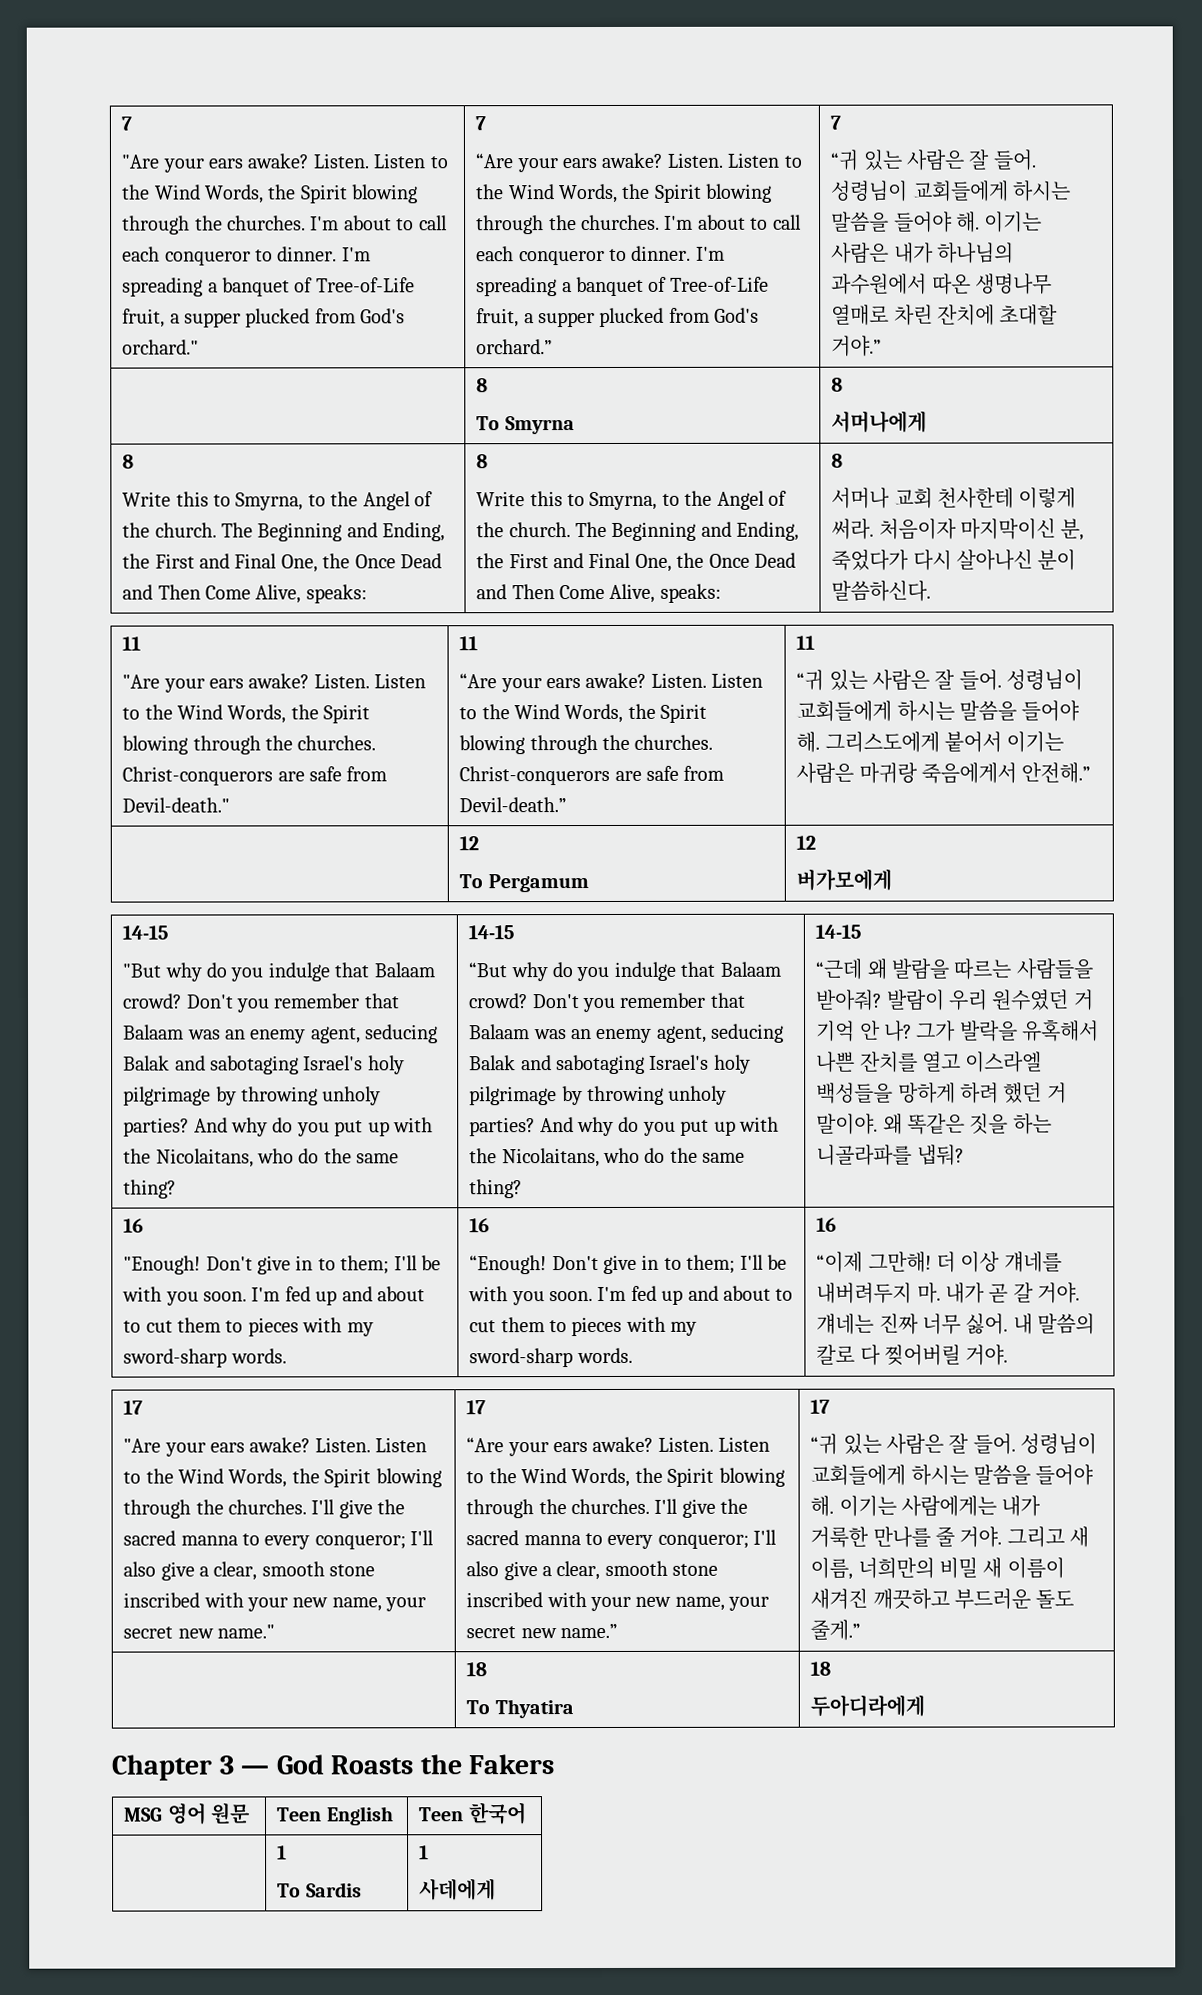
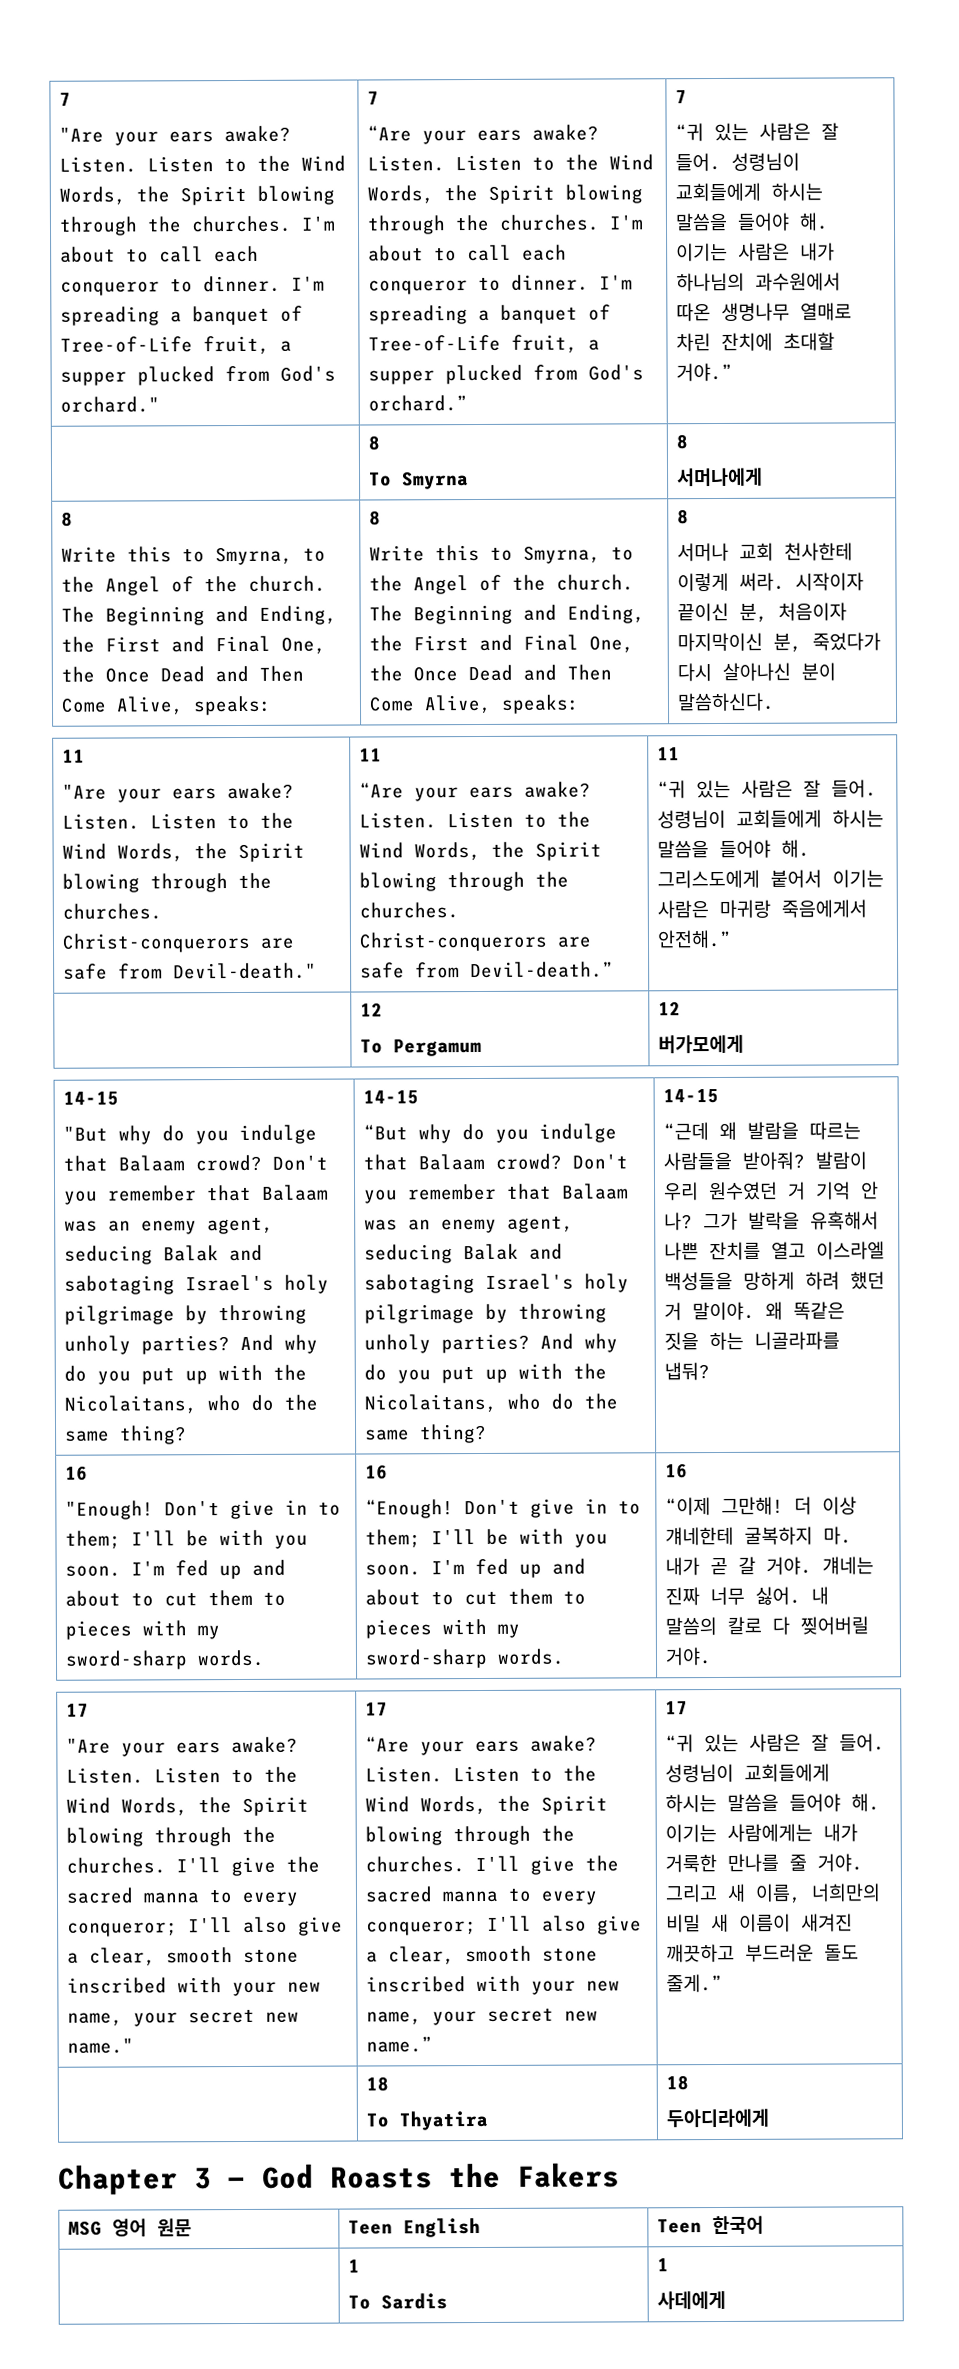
(875, 529) none -> [795,572,865,591] [677,602,769,622] 시작이자 끝이신 분,
[1003,1251,1062,1273] [816,1282,913,1304] 걔네를 내버려두지 -> [665,1526,814,1546] 걔네한테 굴복하지

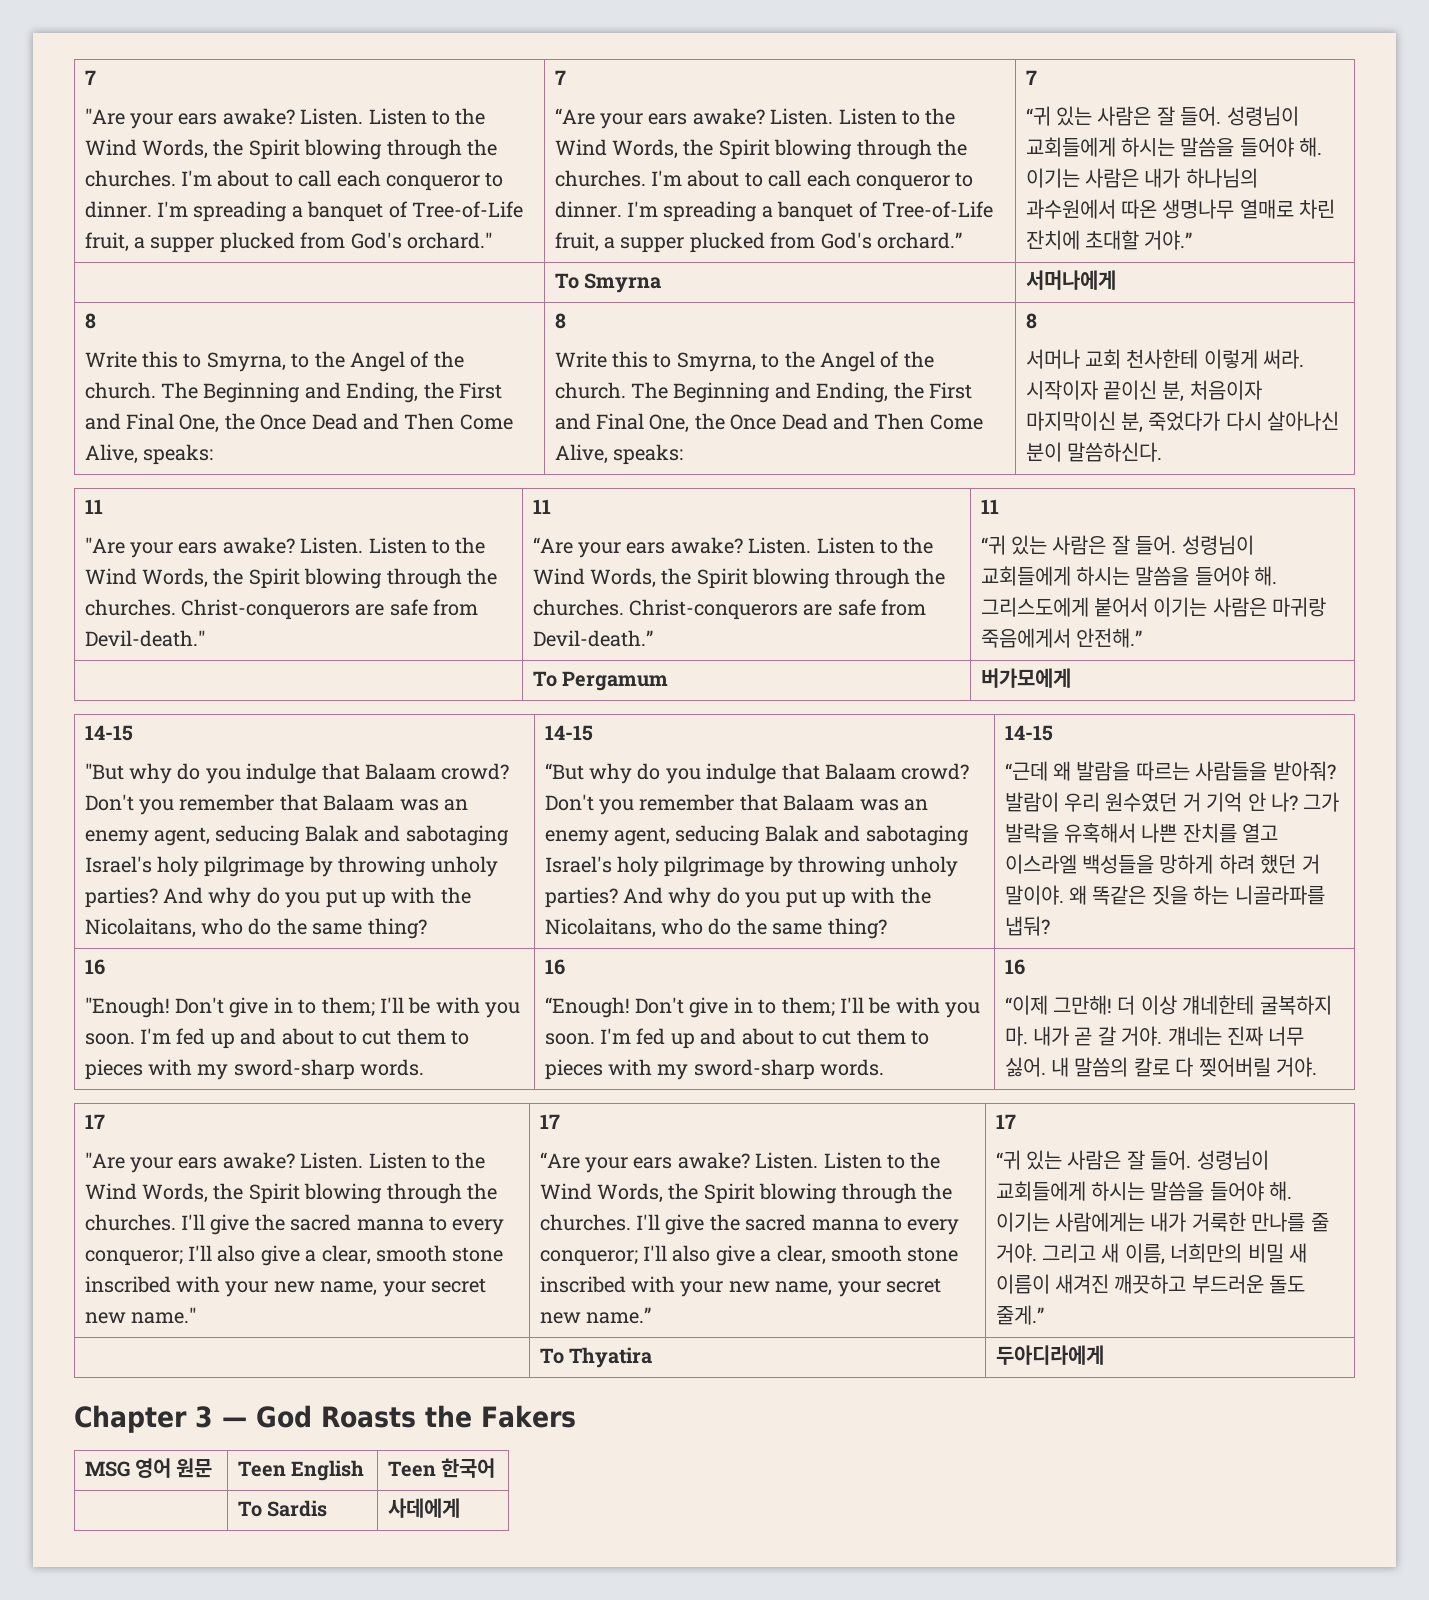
[368,435,381,451] 8 // -> (1193, 240) none
[676,434,689,450] 8 // -> (661, 283) none
[360,1002,384,1017] 12 // -> (1142, 638) none
[658,1001,682,1016] 12 // -> (668, 681) none
[366,2076,390,2092] 18 // -> (1044, 1315) none
[666,2075,690,2091] 18 // -> (652, 1357) none
[348,2259,361,2273] 1 // -> (495, 1468) none
[657,2258,670,2272] 1 // -> (327, 1508) none

